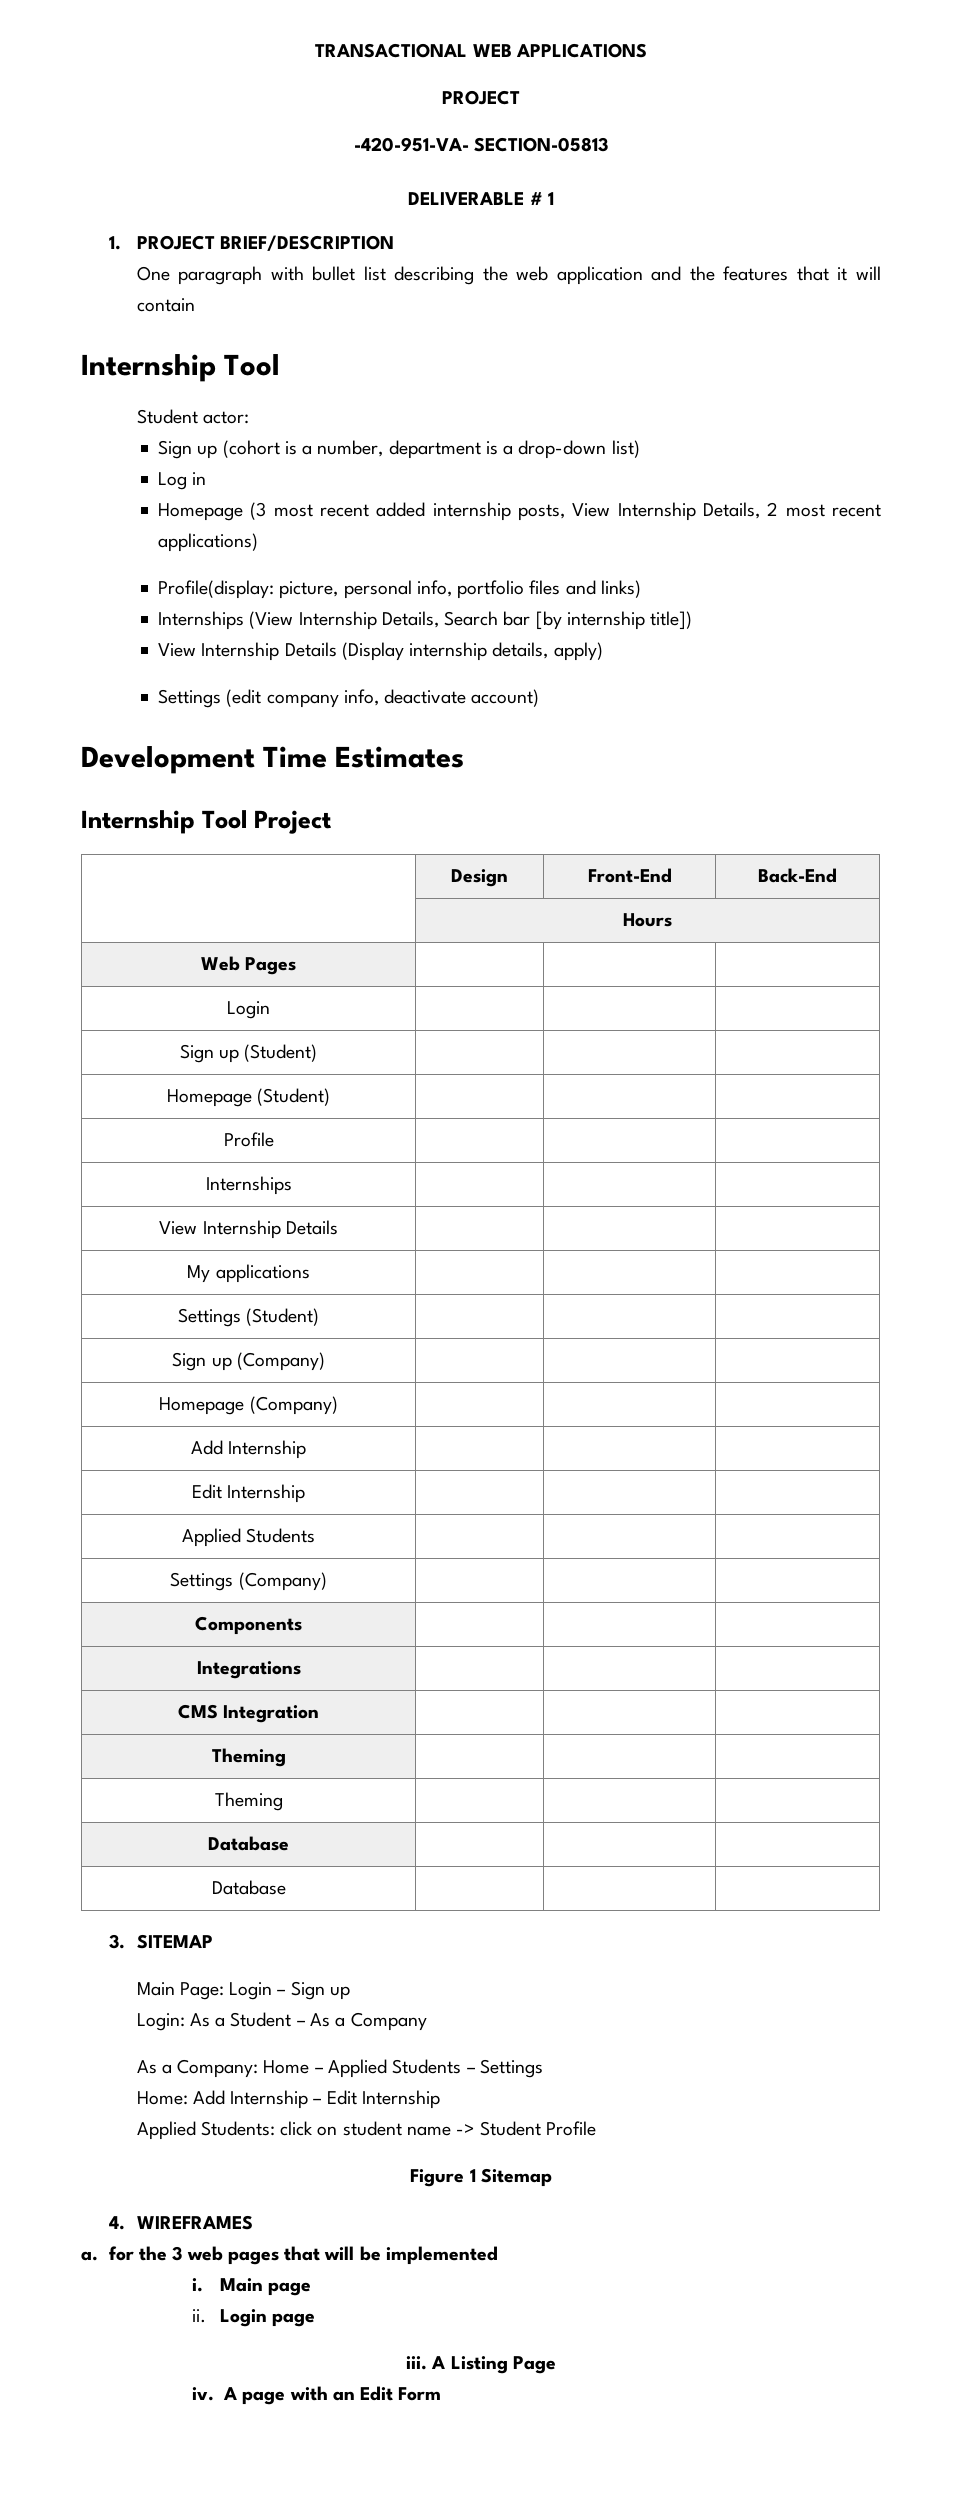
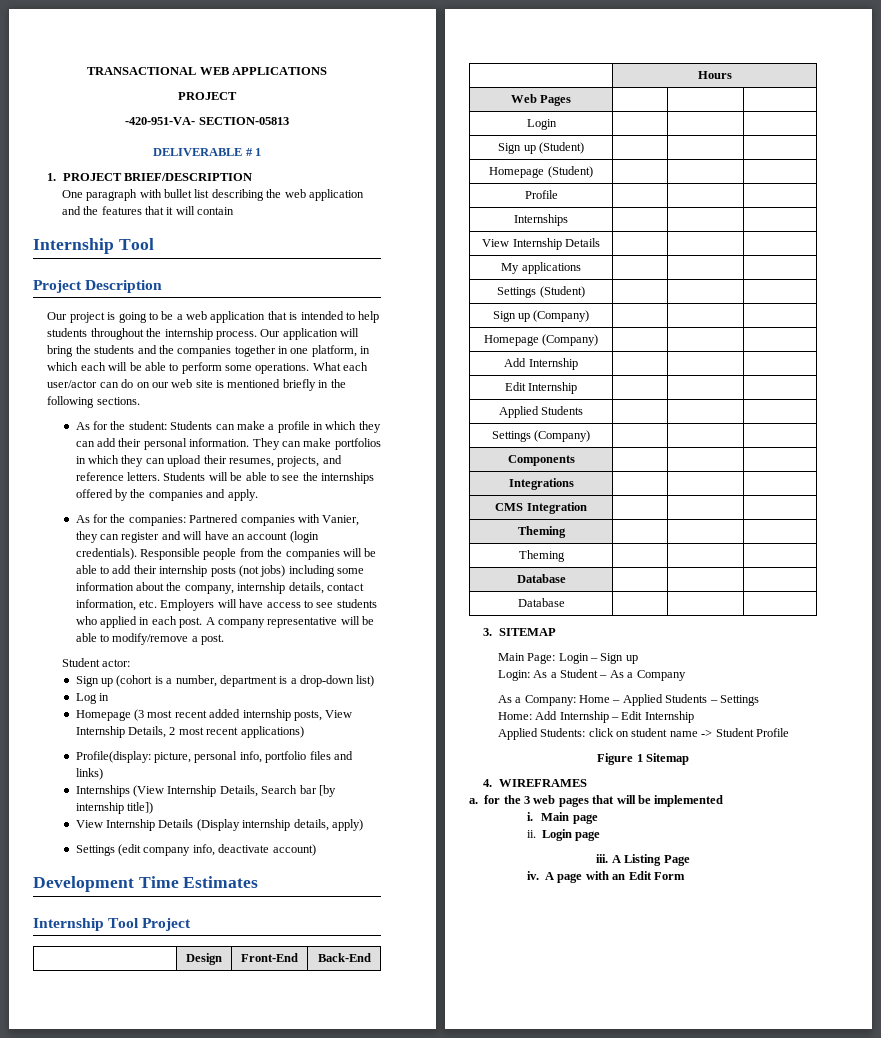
(281, 365) none -> [33,280,163,293] [47,311,380,323] [47,328,360,340] [47,345,371,357] [47,362,369,374] [47,379,346,391] [47,396,140,408] [75,421,381,433] [75,438,381,450] [75,455,342,467] [75,472,375,484] [75,489,258,501] [75,514,360,526] [75,531,319,543] [75,548,377,560] [75,565,365,577] [75,582,364,594] [75,599,377,611] [75,616,375,628] [75,633,225,645] // Project Description // Our project is going to be a web application that is intended to help students throughout the internship process. Our application will bring the students and the companies together in one platform, in which each will be able to perform some operations. What each user/actor can do on our web site is mentioned briefly in the following sections. // As for the student: Students can make a profile in which they can add their personal information. They can make portfolios in which they can upload their resumes, projects, and reference letters. Students will be able to see the internships offered by the companies and apply. // As for the companies: Partnered companies with Vanier, they can register and will have an account (login credentials). Responsible people from the companies will be able to add their internship posts (not jobs) including some information about the company, internship details, contact information, etc. Employers will have access to see students who applied in each post. A company representative will be able to modify/remove a post.

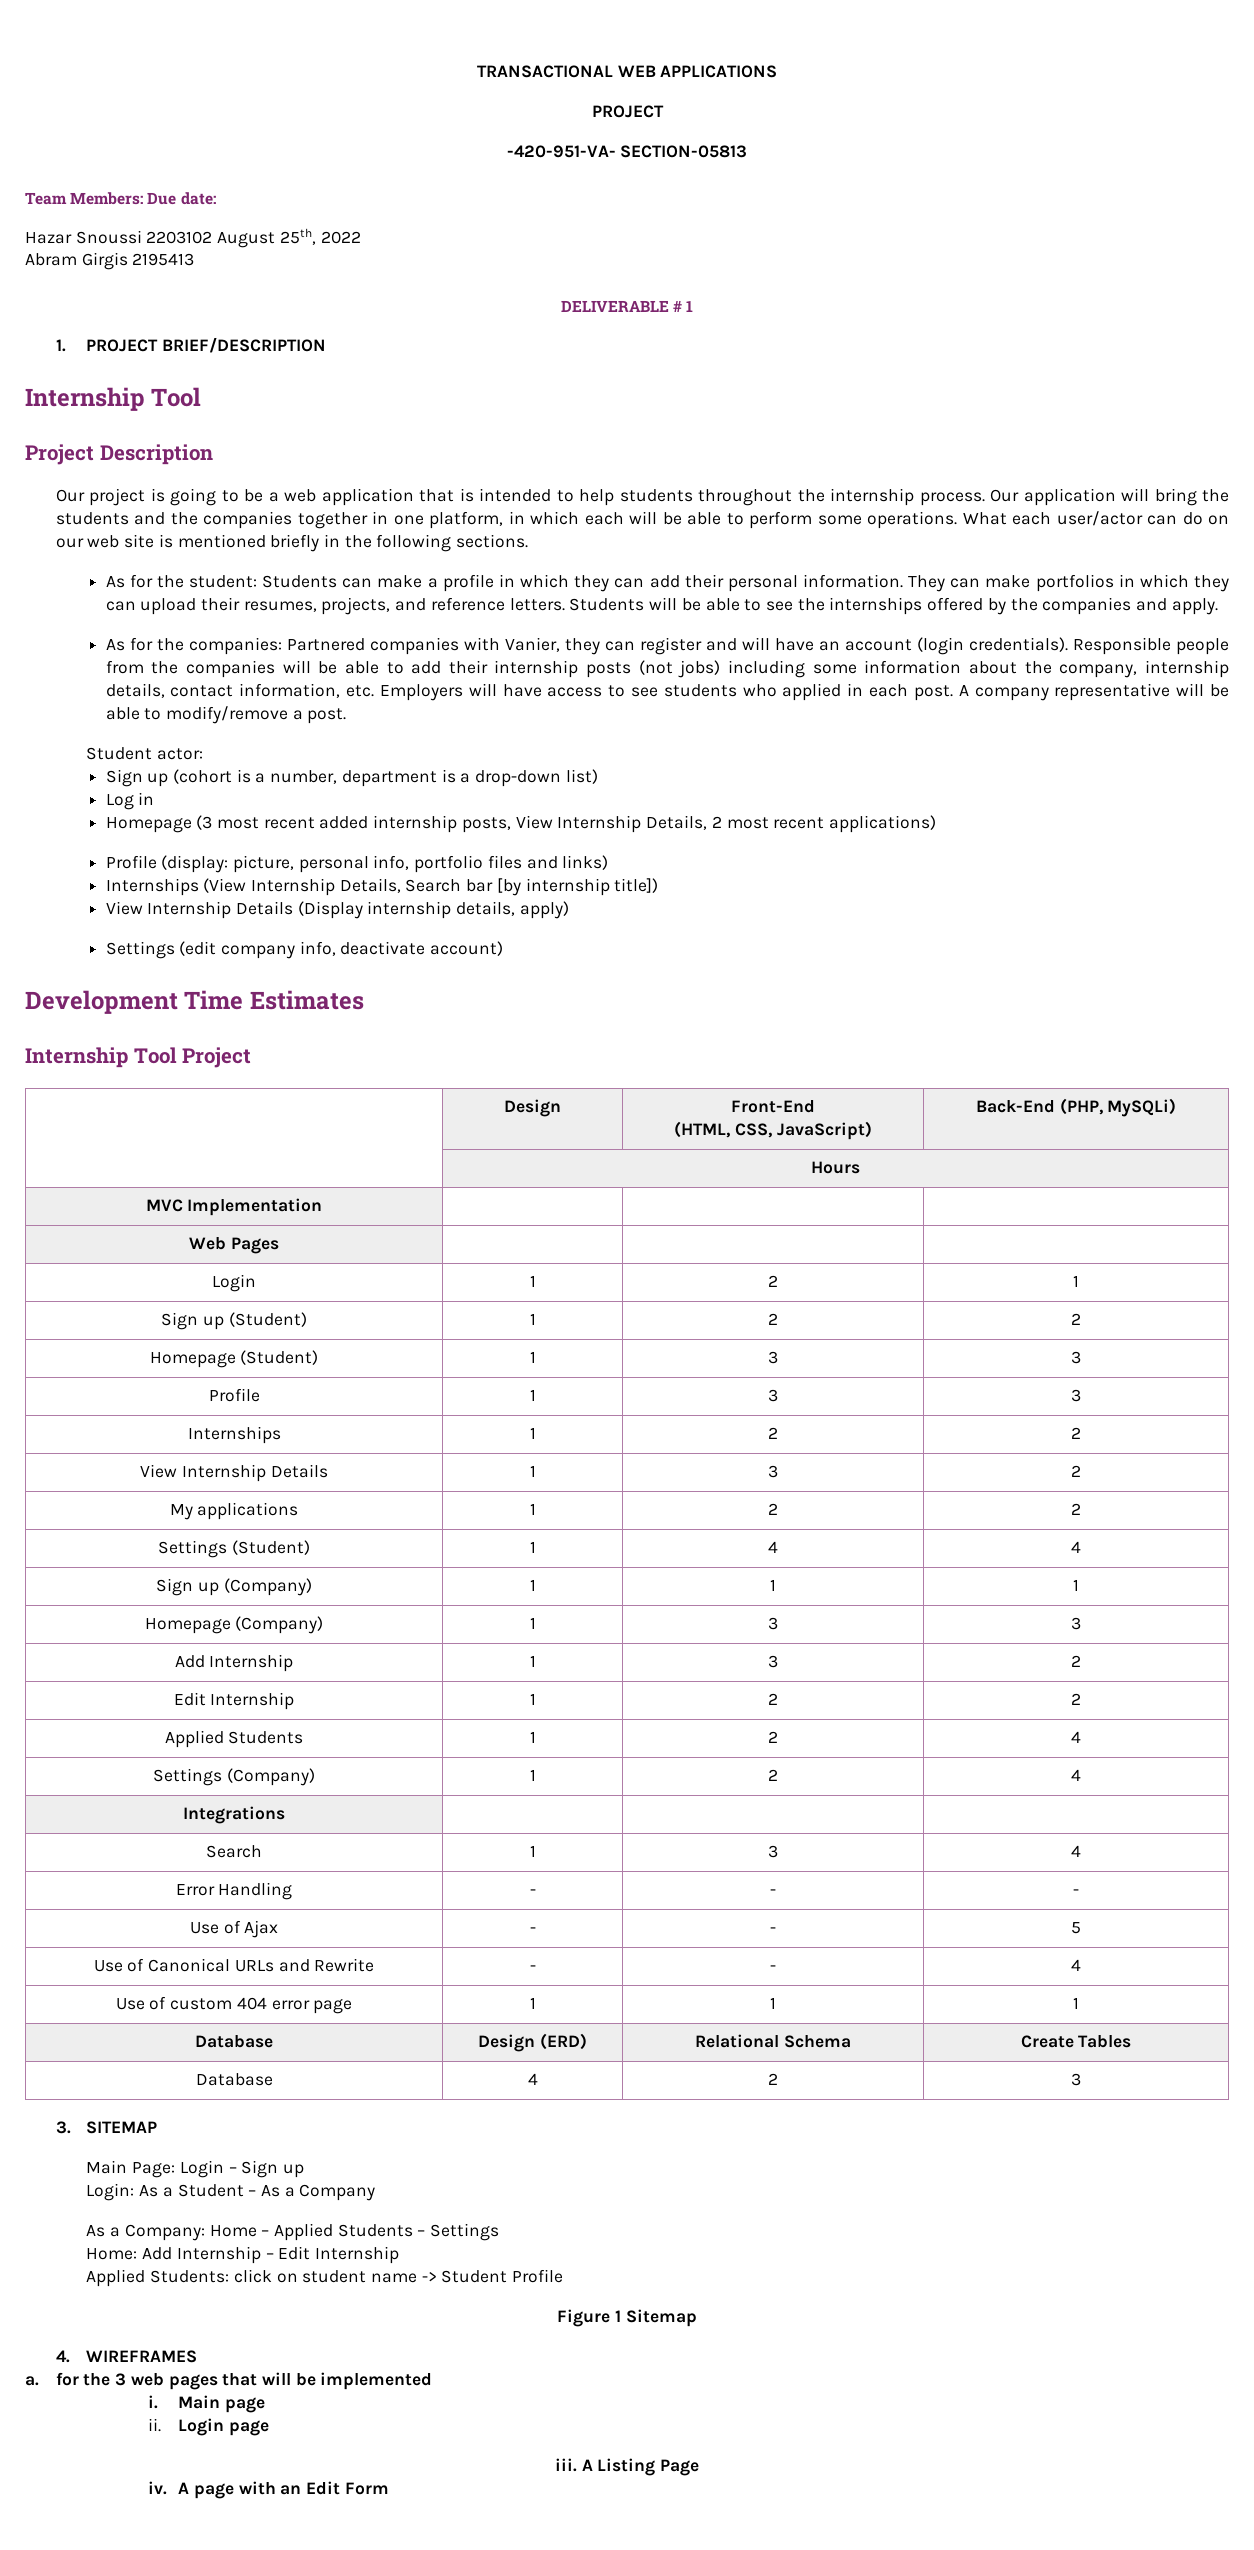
(289, 121) none -> [25,192,216,205] [25,228,361,248] [25,252,195,270] // Team Members: Due date: // Hazar Snoussi 2203102 August 25th, 2022 // Abram Girgis 2195413
[61,189,364,201] [61,206,235,215] // One paragraph with bullet list describing the web application and the features that it will contain -> (327, 345) none
[75,751,151,763] Profile(display: -> [105,855,229,873] Profile (display:
(298, 957) none -> [674,1121,872,1140] // (HTML, CSS, JavaScript)
(371, 957) none -> [1059,1098,1177,1117] (PHP, MySQLi)
(732, 75) none -> [145,1198,323,1216] // MVC Implementation | | |
(557, 124) | | -> [529,1275,536,1287] [768,1275,778,1287] [1073,1275,1079,1287] 1 | 2 | 1
(584, 148) | | -> [529,1313,536,1325] [768,1313,778,1325] [1071,1313,1081,1325] 1 | 2 | 2
[524,190,558,199] [514,214,568,226] | | // Profile | | | // Internships | | | -> [529,1351,536,1363] [768,1351,778,1364] [1071,1351,1081,1364] [208,1388,260,1402] [529,1389,536,1401] [768,1389,778,1402] [1071,1389,1081,1402] [187,1426,281,1444] [529,1427,536,1439] [768,1427,778,1439] [1071,1427,1081,1439] 1 | 3 | 3 // Profile | 1 | 3 | 3 // Internships | 1 | 2 | 2
(600, 242) | | -> [529,1465,536,1477] [768,1465,778,1478] [1071,1465,1081,1477] 1 | 3 | 2
(581, 268) | | -> [529,1503,536,1515] [768,1503,778,1515] [1071,1503,1081,1515] 1 | 2 | 2
(585, 292) | | -> [529,1541,536,1553] [768,1541,778,1553] [1071,1541,1081,1553] 1 | 4 | 4
(590, 316) | | -> [529,1579,536,1591] [770,1579,776,1591] [1073,1579,1079,1591] 1 | 1 | 1
(599, 340) | | -> [529,1617,536,1629] [768,1617,778,1630] [1071,1617,1081,1630] 1 | 3 | 3
(578, 364) | | -> [529,1655,536,1667] [768,1655,778,1668] [1071,1655,1081,1667] 1 | 3 | 2
(578, 388) | | -> [529,1693,536,1705] [768,1693,778,1705] [1071,1693,1081,1705] 1 | 2 | 2
(584, 410) | | -> [529,1731,536,1743] [768,1731,778,1743] [1071,1731,1081,1743] 1 | 2 | 4
[507,455,575,466] [508,478,574,490] [495,502,587,514] [517,526,566,538] [518,550,565,562] [516,574,566,583] [517,598,565,607] | | // Components | | | // Integrations | | | // CMS Integration | | | // Theming | | | // Theming | | | // Database | | | // Database | | | -> [529,1769,536,1781] [768,1769,778,1781] [1071,1769,1081,1781] [183,1806,285,1824] [206,1845,262,1858] [529,1845,536,1857] [768,1845,778,1858] [1071,1845,1081,1857] [175,1882,293,1900] [529,1889,536,1895] [770,1889,776,1895] [1073,1889,1079,1895] [189,1920,279,1938] [529,1927,536,1933] [770,1927,776,1933] [1071,1922,1081,1934] [93,1958,375,1972] [529,1965,536,1971] [770,1965,776,1971] [1071,1959,1081,1971] [115,1996,353,2014] [529,1997,536,2009] [770,1997,776,2009] [1073,1997,1079,2009] [195,2035,273,2048] [478,2033,587,2052] [695,2034,851,2048] [1020,2035,1132,2048] [195,2073,273,2086] [527,2073,538,2085] [768,2073,778,2085] [1071,2073,1081,2086] 1 | 2 | 4 // Integrations | | | // Search | 1 | 3 | 4 // Error Handling | - | - | - // Use of Ajax | - | - | 5 // Use of Canonical URLs and Rewrite | - | - | 4 // Use of custom 404 error page | 1 | 1 | 1 // Database | Design (ERD) | Relational Schema | Create Tables // Database | 4 | 2 | 3

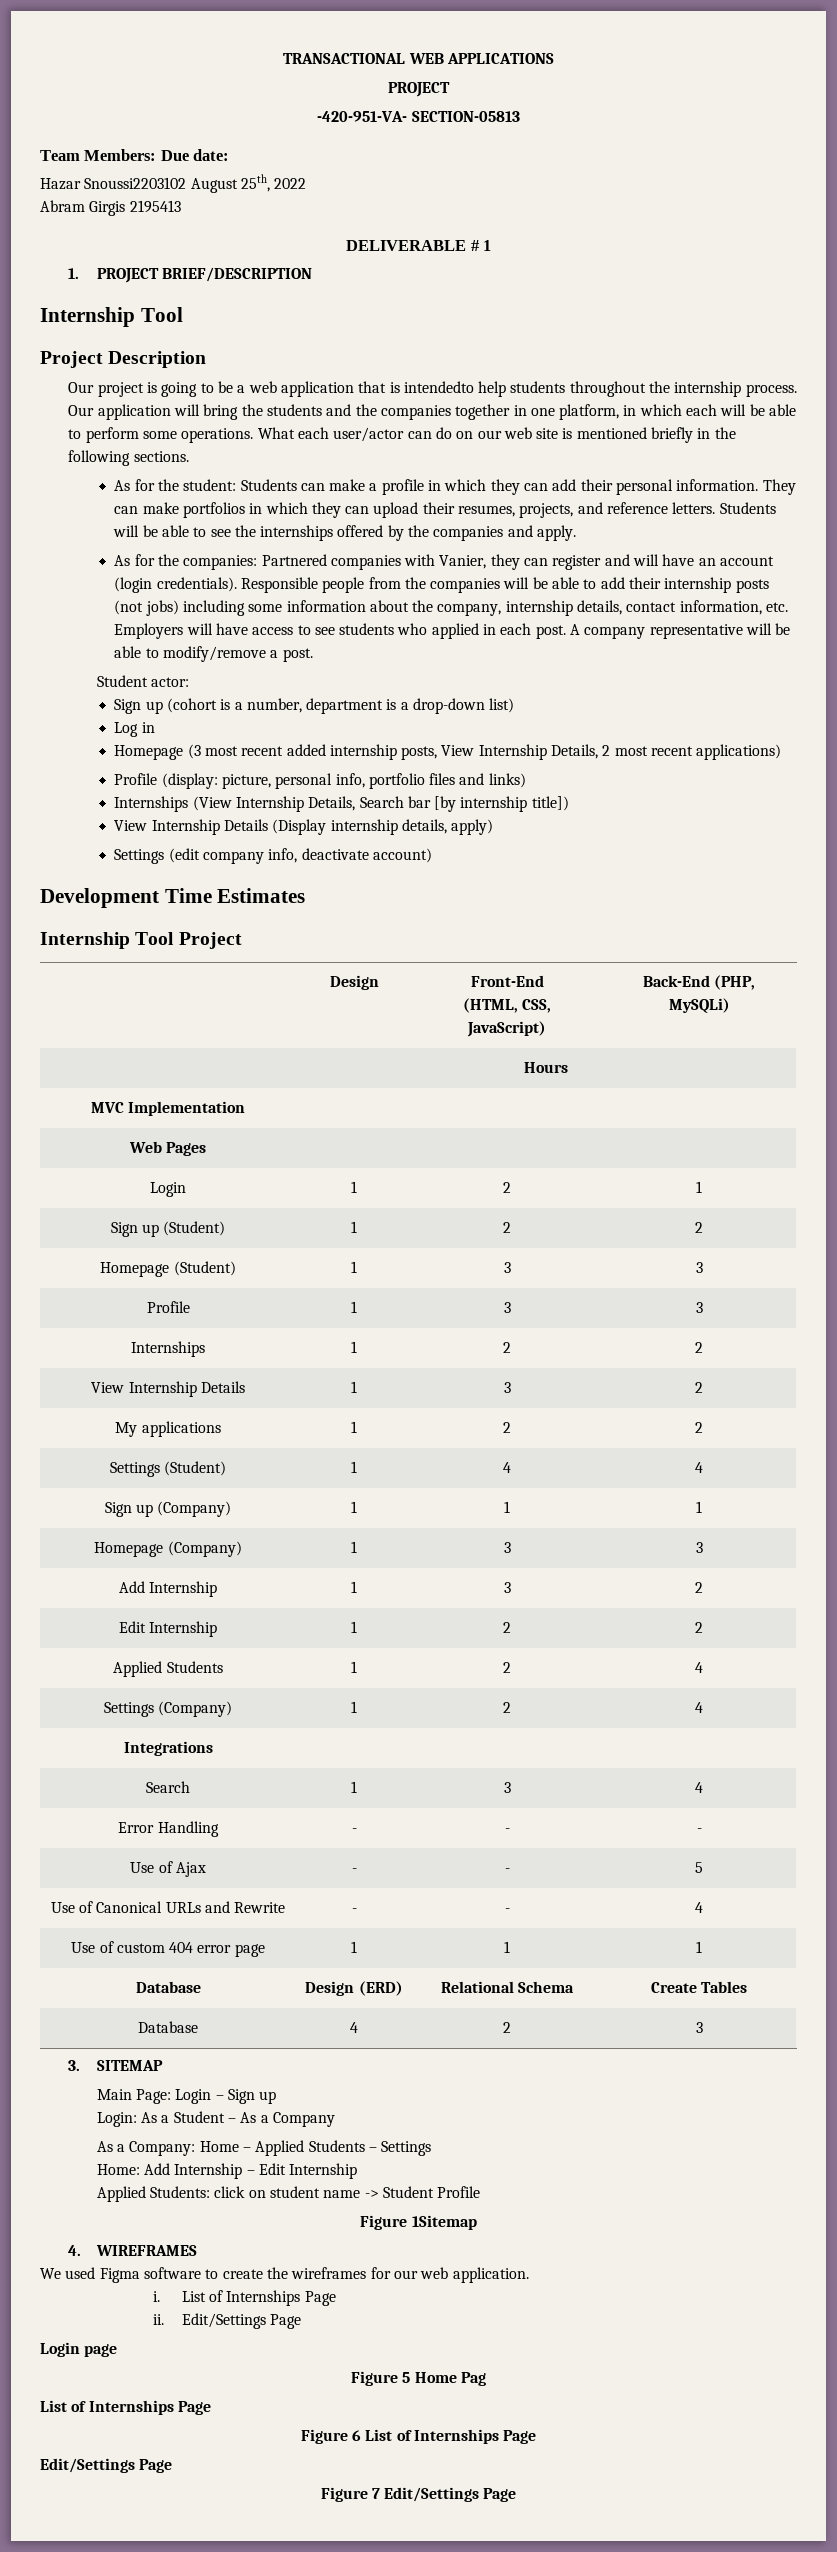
[75,230,213,244] Snoussi 2203102 -> [84,177,187,189] Snoussi2203102
[479,488,574,502] intended to -> [403,381,474,393] intendedto
[615,2309,697,2327] 1 Sitemap -> [411,2215,477,2230] 1Sitemap
[25,2372,433,2390] [147,2395,266,2413] a. for the 3 web pages that will be implemented // i. Main page -> [40,2267,529,2283] [153,2290,336,2306] We used Figma software to create the wireframes for our web application. // i. List of Internships Page
(161, 2425) none -> [181,2313,301,2329] Edit/Settings Page //
[554,2458,700,2476] [147,2481,389,2499] iii. A Listing Page // iv. A page with an Edit Form -> [351,2371,486,2386] [40,2400,211,2415] [300,2429,537,2444] [40,2458,173,2473] [320,2487,517,2502] Figure 5 Home Pag // List of Internships Page // Figure 6 List of Internships Page // Edit/Settings Page // Figure 7 Edit/Settings Page

